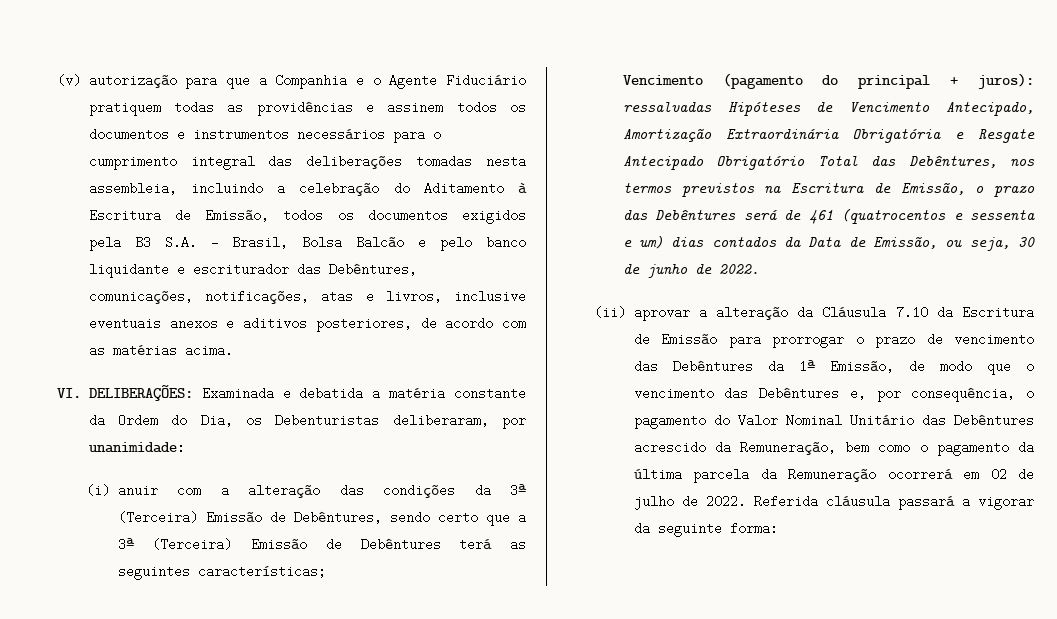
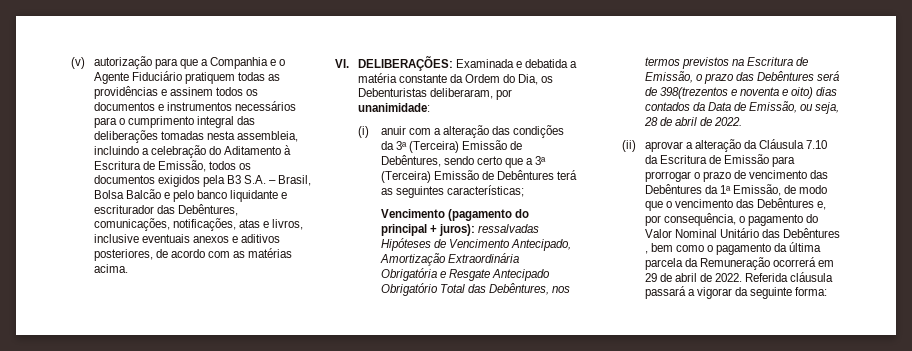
[808,208,1035,224] [622,235,664,249] 461 (quatrocentos e sessenta e um) -> [659,87,814,99] 398(trezentos e noventa e oito)
[1018,237,1035,247] [622,264,688,278] 30 de junho -> [643,117,697,126] 28 de abril
[633,441,837,455] acrescido da Remuneração, -> [644,251,648,254] ,
[990,468,1034,481] [633,496,674,510] 02 de julho -> [644,273,697,282] 29 de abril

